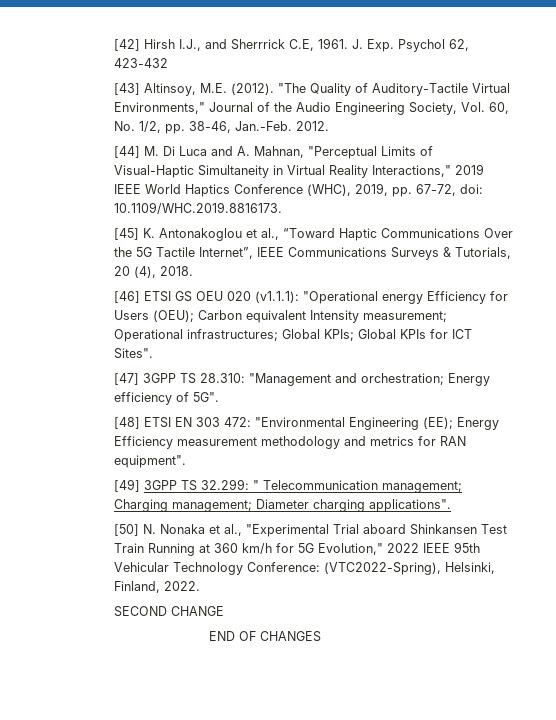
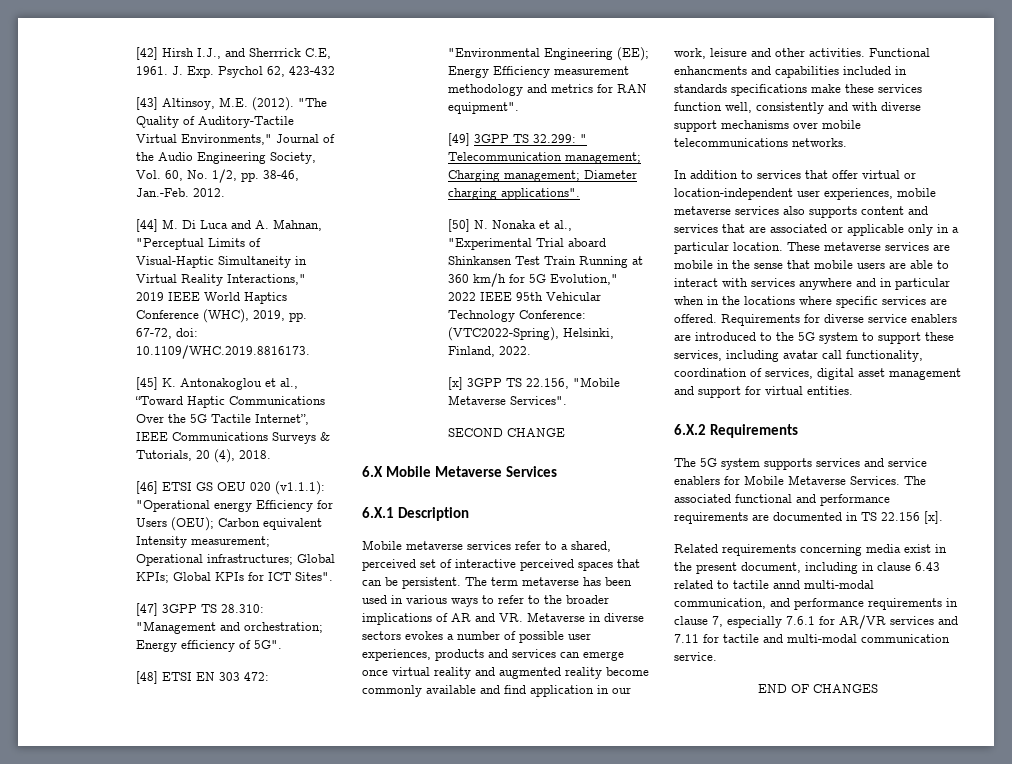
[113,606,224,617] SECOND CHANGE -> [448,377,621,390] [448,395,568,405] [447,428,565,437] [362,466,558,477] [362,507,469,521] [362,540,611,552] [362,559,640,571] [362,577,632,589] [362,595,609,607] [362,612,644,625] [362,631,591,643] [362,649,624,661] [362,667,649,679] [362,685,631,697] [674,48,930,59] [674,66,907,78] [674,84,922,96] [674,102,921,114] [674,120,861,132] [674,138,847,147] [674,170,916,179] [674,188,936,200] [674,206,928,218] [674,224,959,236] [674,242,950,254] [674,260,949,269] [674,278,950,290] [674,296,947,308] [674,314,957,326] [674,332,954,344] [674,350,923,362] [674,368,961,380] [674,386,853,398] [674,424,798,438] [674,458,927,470] [674,475,926,485] [674,494,890,506] [674,511,943,524] [674,544,947,556] [674,562,940,574] [674,580,874,589] [674,598,958,610] [674,615,958,629] [674,634,950,643] [674,652,717,661] [x] 3GPP TS 22.156, "Mobile Metaverse Services". // SECOND CHANGE // 6.X Mobile Metaverse Services // 6.X.1 Description // Mobile metaverse services refer to a shared, perceived set of interactive perceived spaces that can be persistent. The term metaverse has been used in various ways to refer to the broader implications of AR and VR. Metaverse in diverse sectors evokes a number of possible user experiences, products and services can emerge once virtual reality and augmented reality become commonly available and find application in our work, leisure and other activities. Functional enhancments and capabilities included in standards specifications make these services function well, consistently and with diverse support mechanisms over mobile telecommunications networks. // In addition to services that offer virtual or location-independent user experiences, mobile metaverse services also supports content and services that are associated or applicable only in a particular location. These metaverse services are mobile in the sense that mobile users are able to interact with services anywhere and in particular when in the locations where specific services are offered. Requirements for diverse service enablers are introduced to the 5G system to support these services, including avatar call functionality, coordination of services, digital asset management and support for virtual entities. // 6.X.2 Requirements // The 5G system supports services and service enablers for Mobile Metaverse Services. The associated functional and performance requirements are documented in TS 22.156 [x]. // Related requirements concerning media exist in the present document, including in clause 6.43 related to tactile annd multi-modal communication, and performance requirements in clause 7, especially 7.6.1 for AR/VR services and 7.11 for tactile and multi-modal communication service.

